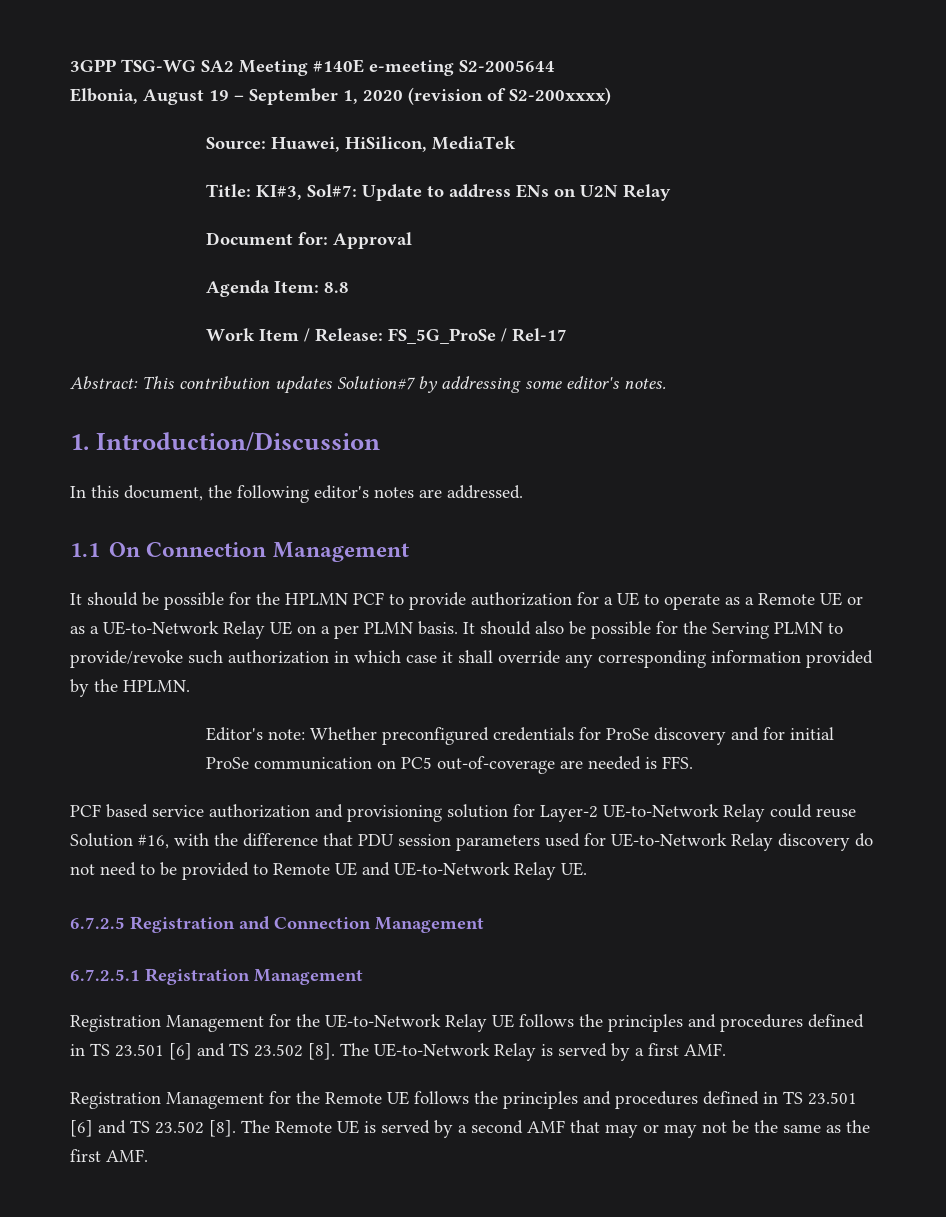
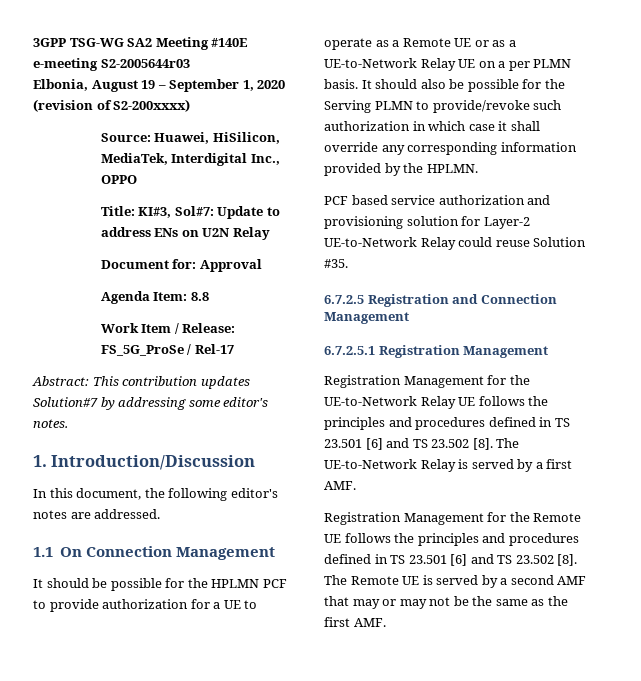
[459,60,555,72] S2-2005644 -> [100,59,190,68] S2-2005644r03
[431,136,516,150] MediaTek -> [100,153,280,166] [100,175,137,184] MediaTek, Interdigital Inc., OPPO
[205,727,834,745] [205,756,693,774] // Editor's note: Whether preconfigured credentials for ProSe discovery and for initial ProSe communication on PC5 out-of-coverage are needed is FFS. -> (478, 168) none
[138,833,873,851] [70,862,587,880] #16, with the difference that PDU session parameters used for UE-to-Network Relay discovery do not need to be provided to Remote UE and UE-to-Network Relay UE. -> [324,259,348,268] #35.

